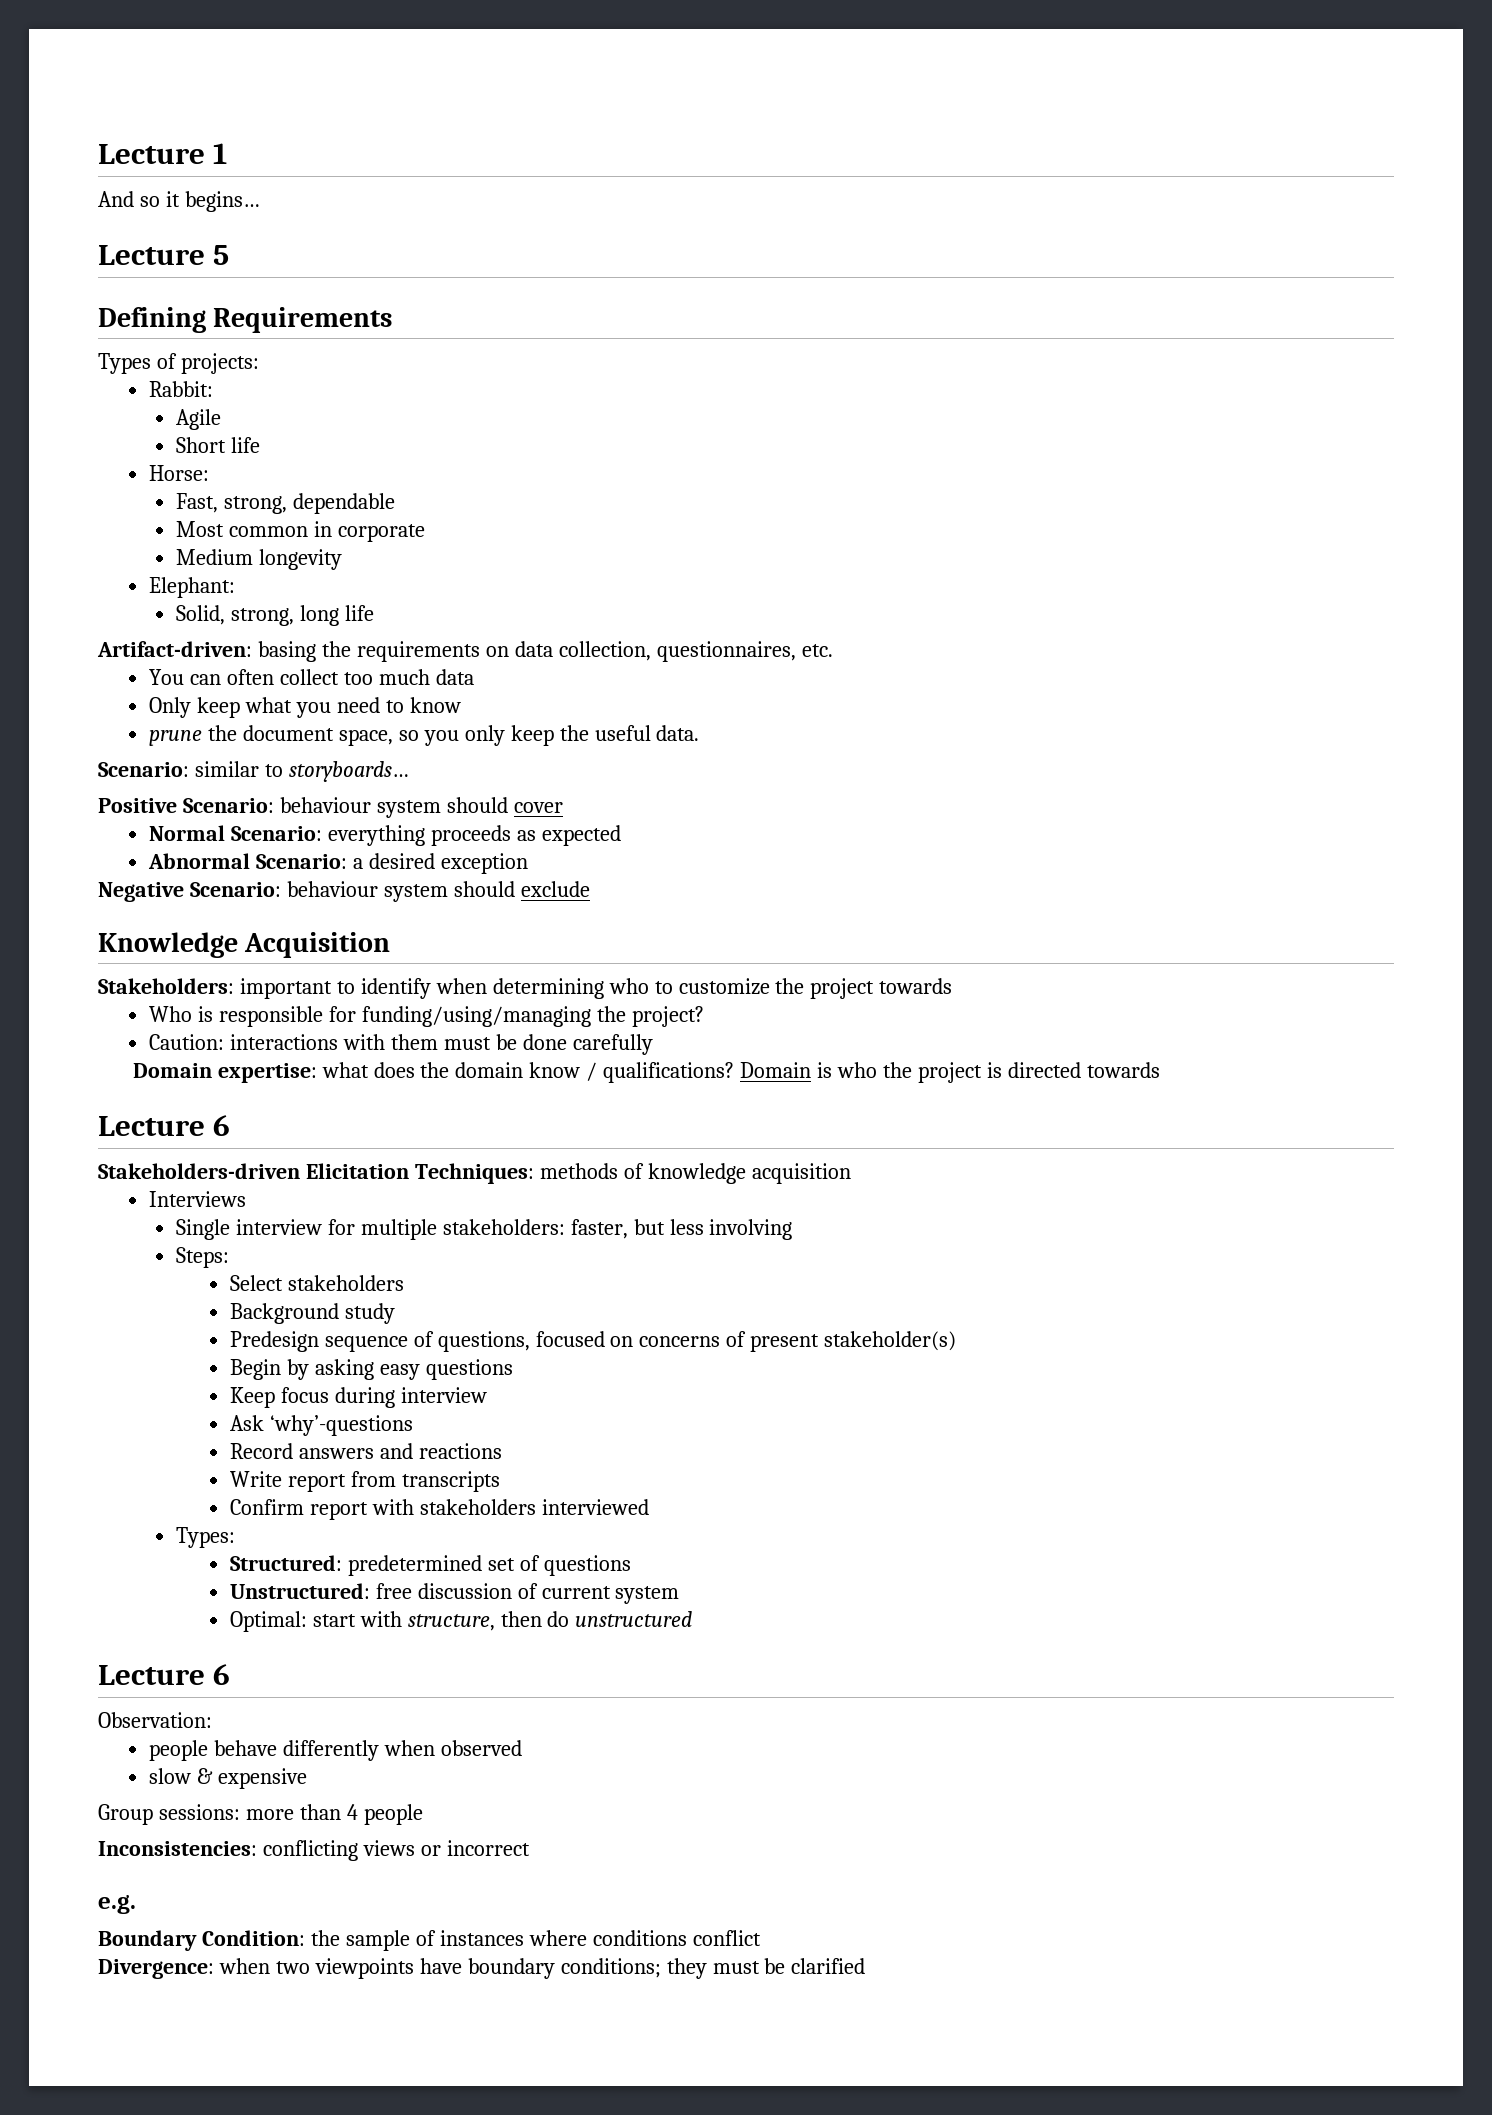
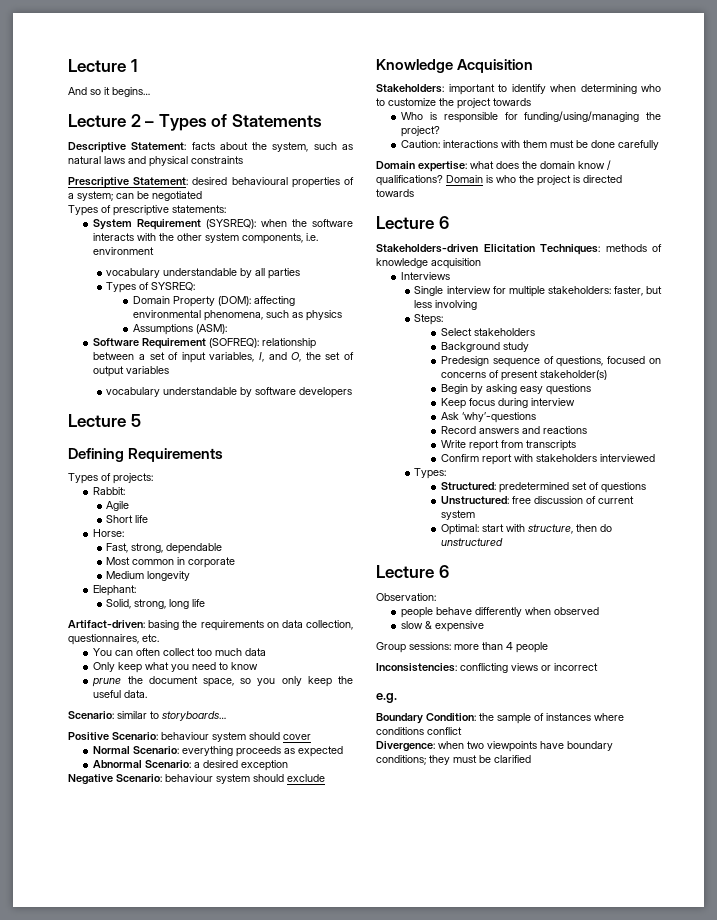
(260, 201) none -> [68,114,322,131] [68,142,353,153] [68,156,243,167] [68,177,354,188] [68,191,202,201] [68,205,226,216] [93,219,353,230] [93,233,319,244] [93,247,155,255] [106,268,301,279] [106,282,196,293] [132,296,295,307] [132,310,342,321] [132,324,227,335] [93,338,317,349] [93,352,355,363] [93,366,170,377] [106,387,353,398] // Lecture 2 – Types of Statements // Descriptive Statement: facts about the system, such as natural laws and physical constraints // Prescriptive Statement: desired behavioural properties of a system; can be negotiated // Types of prescriptive statements: // System Requirement (SYSREQ): when the software interacts with the other system components, i.e. environment // vocabulary understandable by all parties // Types of SYSREQ: // Domain Property (DOM): affecting environmental phenomena, such as physics // Assumptions (ASM): // Software Requirement (SOFREQ): relationship between a set of input variables, I, and O, the set of output variables // vocabulary understandable by software developers

